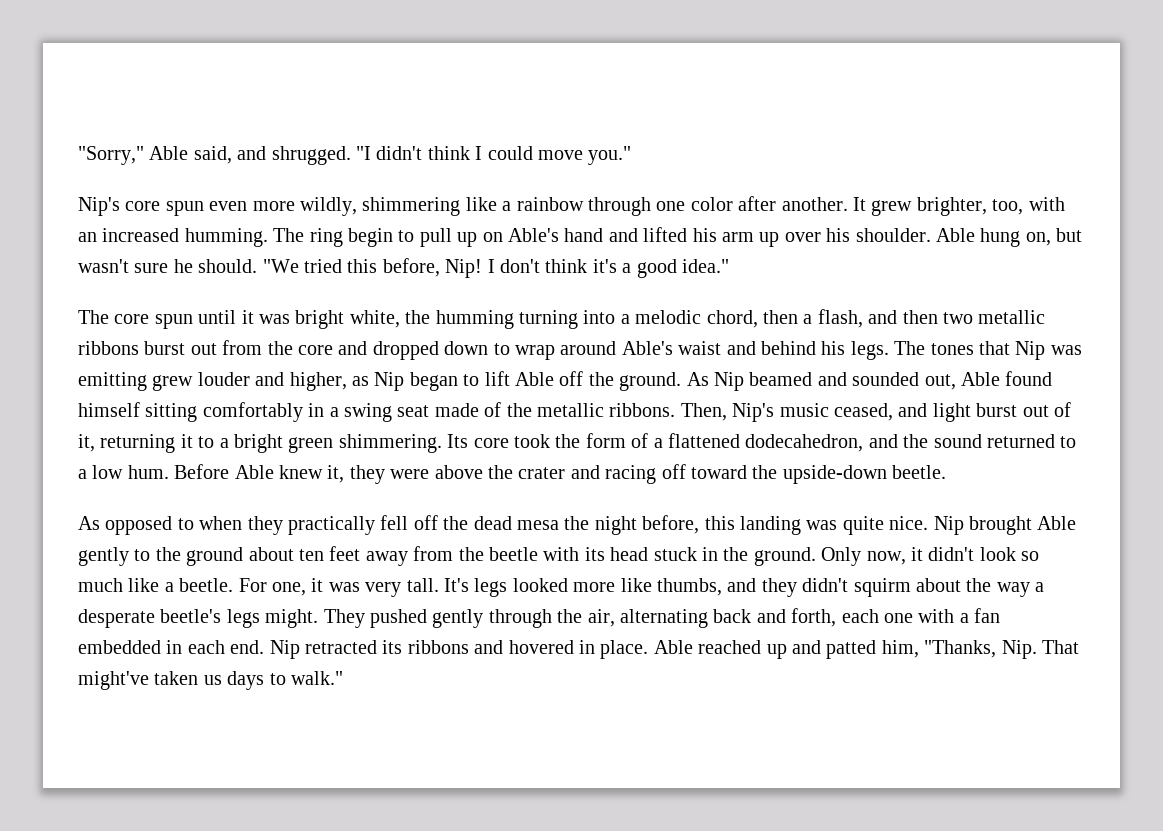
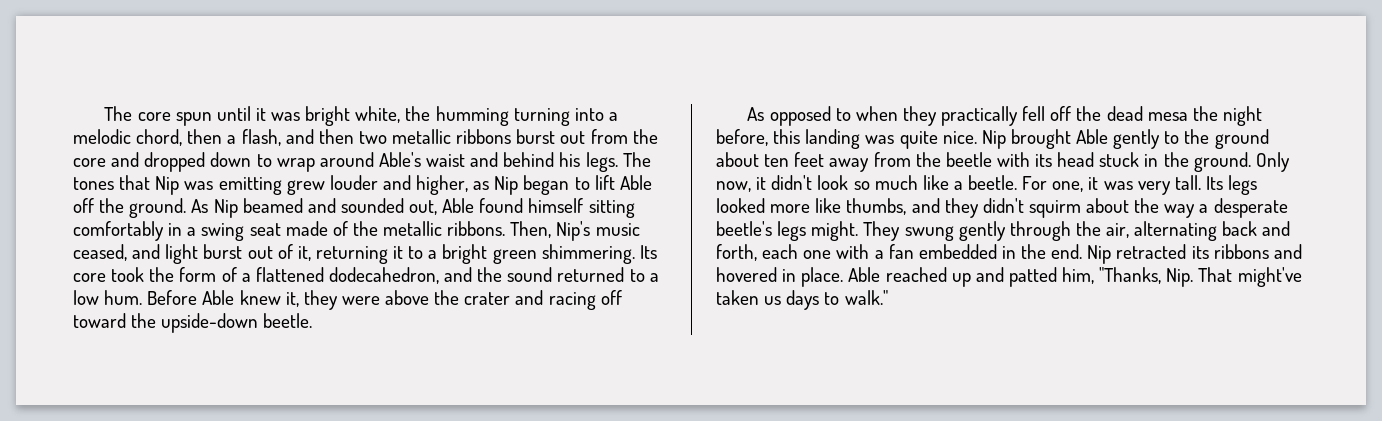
[78,146,632,165] [78,196,1065,216] [78,227,1083,247] [78,258,729,278] "Sorry," Able said, and shrugged. "I didn't think I could move you." // Nip's core spun even more wildly, shimmering like a rainbow through one color after another. It grew brighter, too, with an increased humming. The ring begin to pull up on Able's hand and lifted his arm up over his shoulder. Able hung on, but wasn't sure he should. "We tried this before, Nip! I don't think it's a good idea." // -> (104, 113) none
[444,578,469,592] It's -> [1205,176,1223,190] Its
[370,609,427,628] pushed -> [904,226,954,241] swung
[187,640,225,654] each -> [1021,244,1047,259] the

